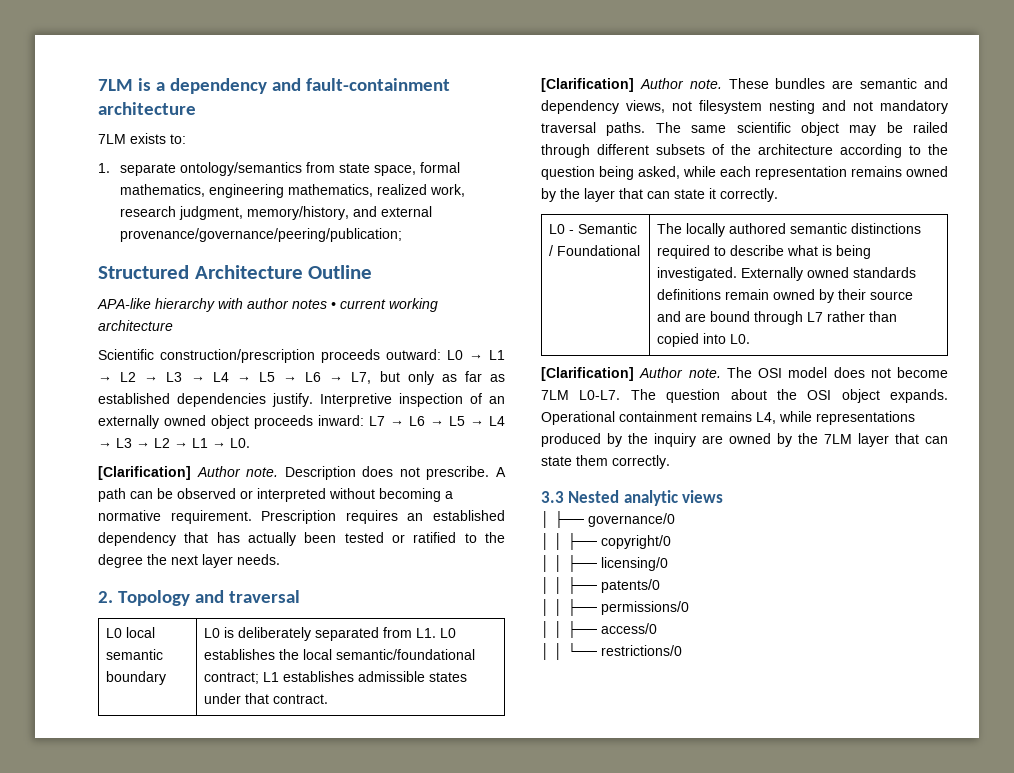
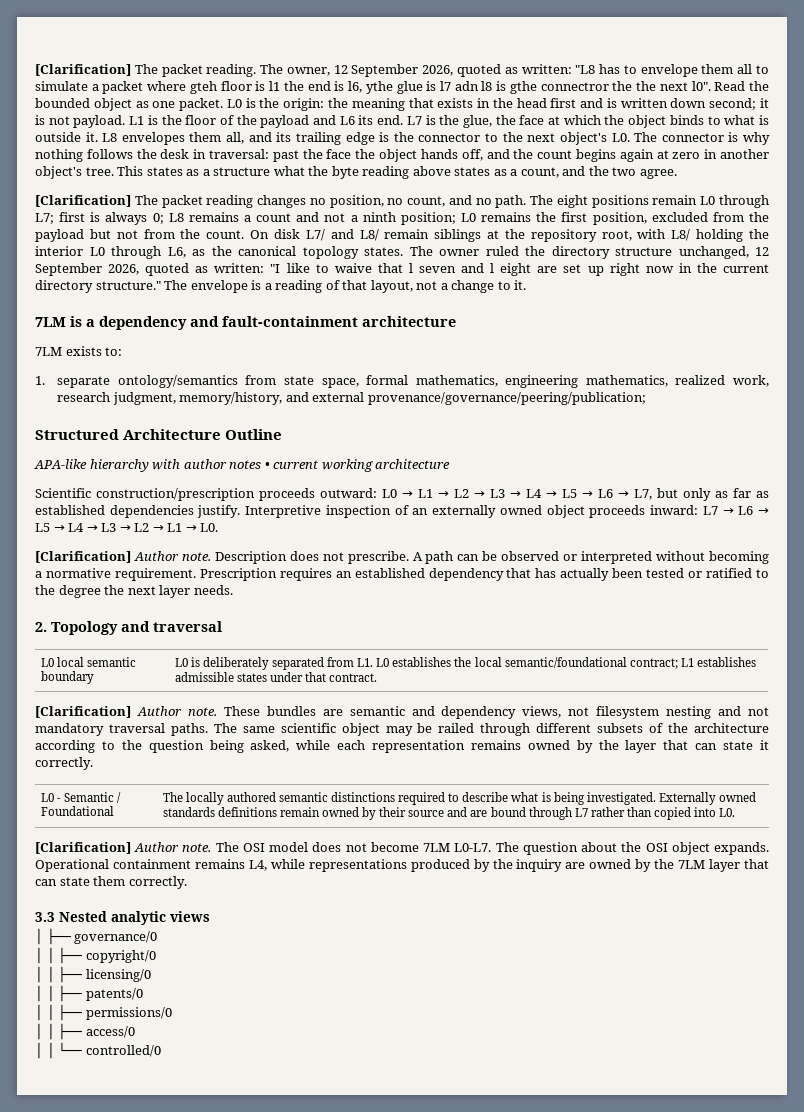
(98, 85) none -> [35,64,770,77] [35,81,770,94] [35,98,769,111] [35,115,769,128] [35,132,770,145] [35,149,770,162] [35,166,677,179] [35,195,769,208] [35,212,769,225] [35,229,770,242] [35,246,769,259] [35,263,769,276] [35,280,527,293] [Clarification] The packet reading. The owner, 12 September 2026, quoted as written: "L8 has to envelope them all to simulate a packet where gteh floor is l1 the end is l6, ythe glue is l7 adn l8 is gthe connectror the the next l0". Read the bounded object as one packet. L0 is the origin: the meaning that exists in the head first and is written down second; it is not payload. L1 is the floor of the payload and L6 its end. L7 is the glue, the face at which the object binds to what is outside it. L8 envelopes them all, and its trailing edge is the connector to the next object's L0. The connector is why nothing follows the desk in traversal: past the face the object hands off, and the count begins again at zero in another object's tree. This states as a structure what the byte reading above states as a count, and the two agree. // [Clarification] The packet reading changes no position, no count, and no path. The eight positions remain L0 through L7; first is always 0; L8 remains a count and not a ninth position; L0 remains the first position, excluded from the payload but not from the count. On disk L7/ and L8/ remain siblings at the repository root, with L8/ holding the interior L0 through L6, as the canonical topology states. The owner ruled the directory structure unchanged, 12 September 2026, quoted as written: "I like to waive that l seven and l eight are set up right now in the current directory structure." The envelope is a reading of that layout, not a change to it. //
[601,645,682,656] restrictions/0 -> [85,1045,161,1057] controlled/0

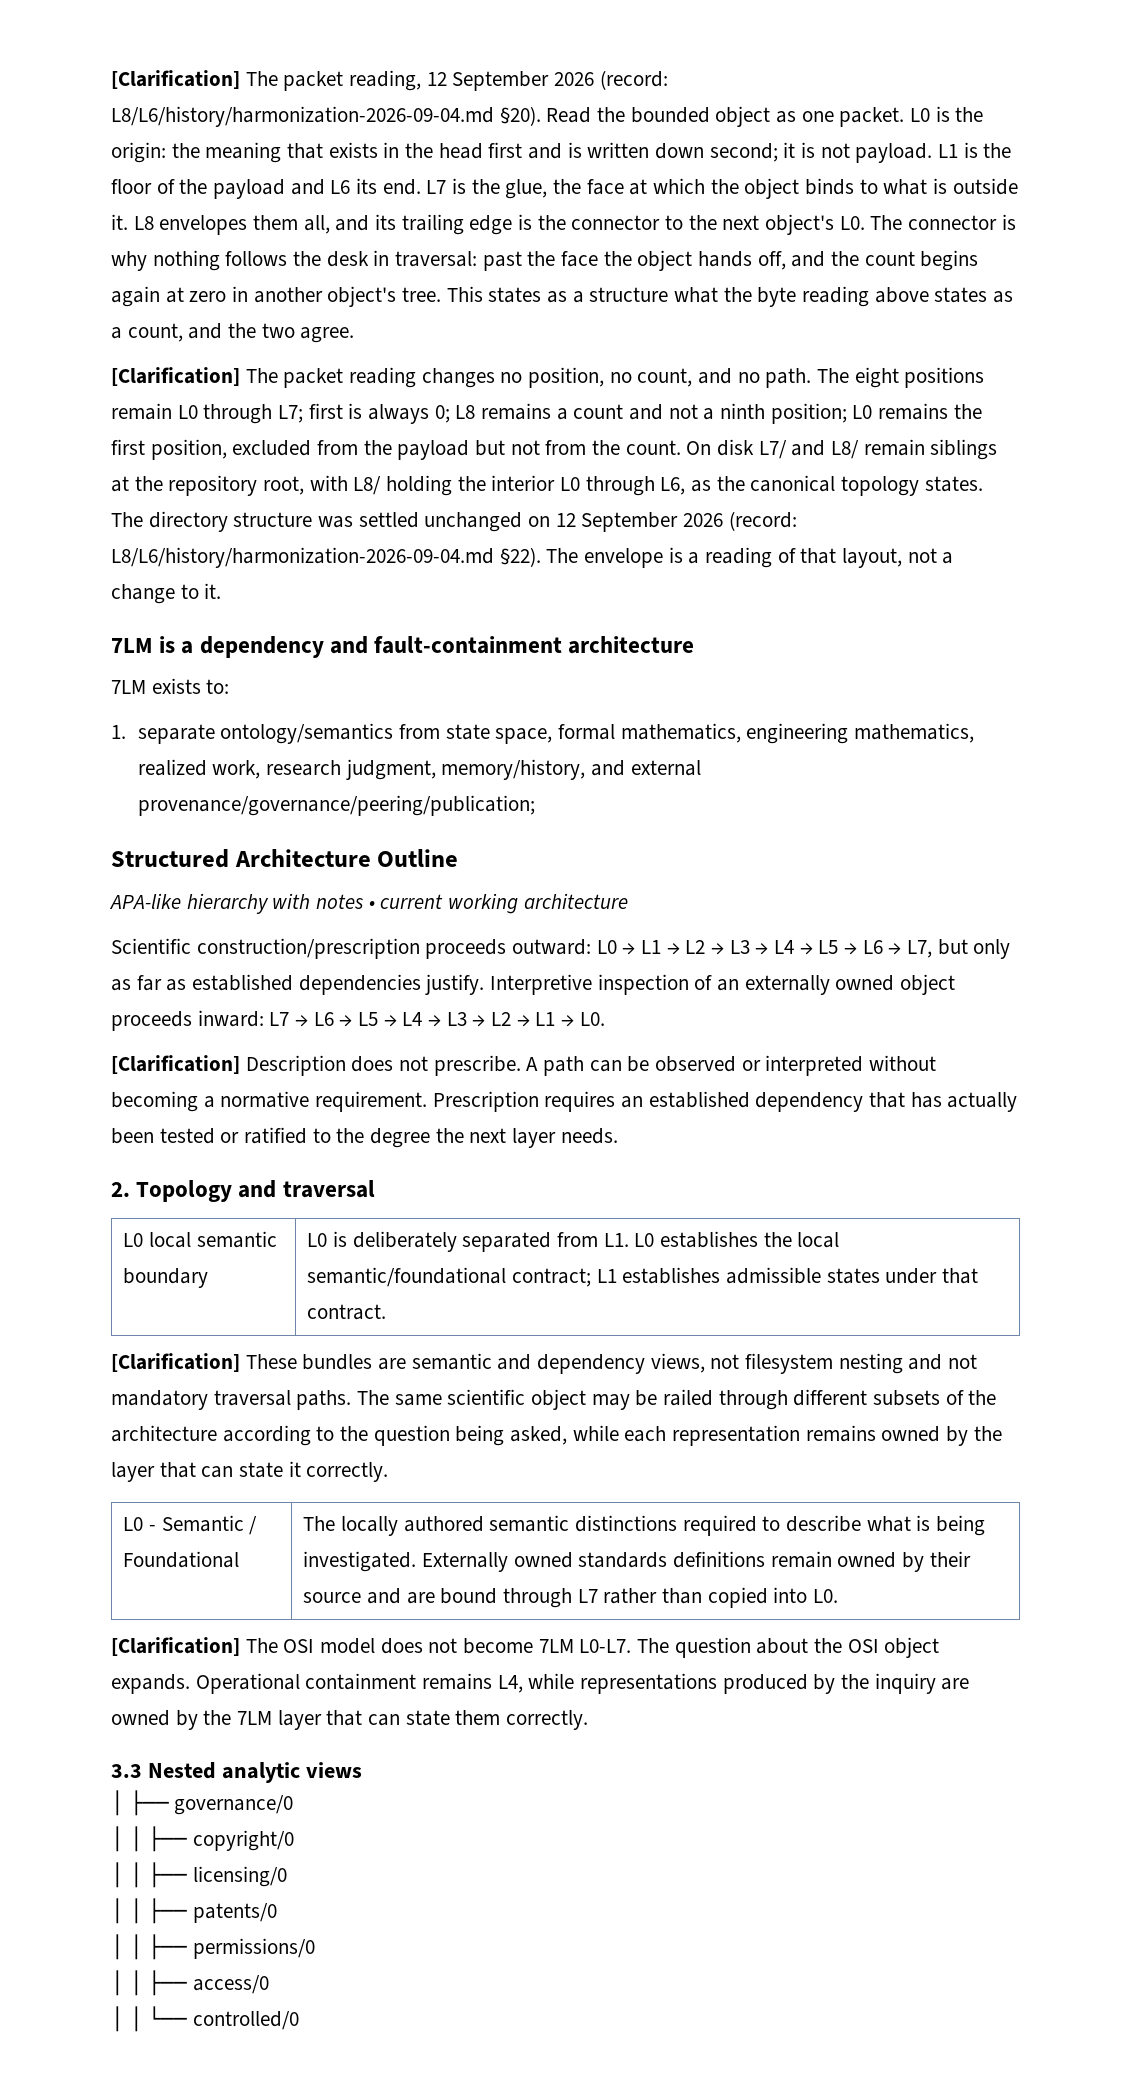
[35,64,770,77] [35,81,711,94] [Clarification] The packet reading. The owner, 12 September 2026, quoted as written: "L8 has to envelope them all to simulate a packet where gteh floor is l1 the end is l6, ythe glue is l7 adn l8 is gthe connectror the the next l0". -> [111,70,668,91] [111,106,541,127] [Clarification] The packet reading, 12 September 2026 (record: L8/L6/history/harmonization-2026-09-04.md §20).
[439,246,769,259] [35,263,769,276] [35,280,161,293] owner ruled the directory structure unchanged, 12 September 2026, quoted as written: "I like to waive that l seven and l eight are set up right now in the current directory structure." -> [148,511,797,532] [111,547,541,568] directory structure was settled unchanged on 12 September 2026 (record: L8/L6/history/harmonization-2026-09-04.md §22).
[183,459,227,469] author -> (311, 901) none
[133,551,211,561] Author note. -> (240, 1064) none
[136,706,217,716] Author note. -> (240, 1362) none
[134,842,212,852] Author note. -> (240, 1646) none

